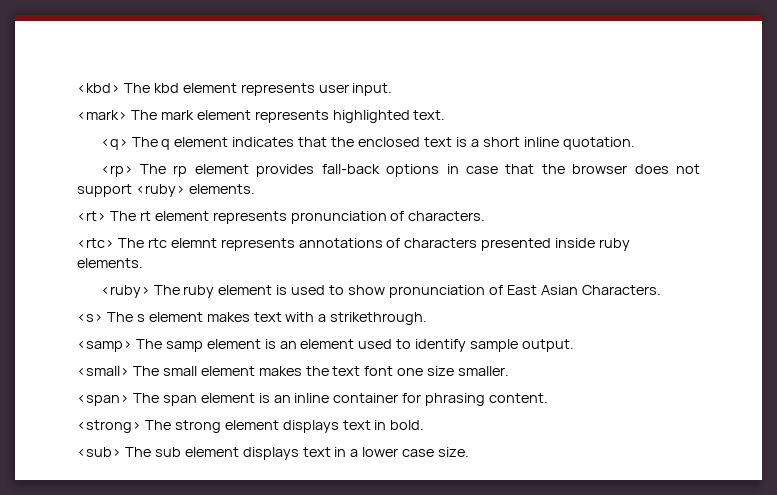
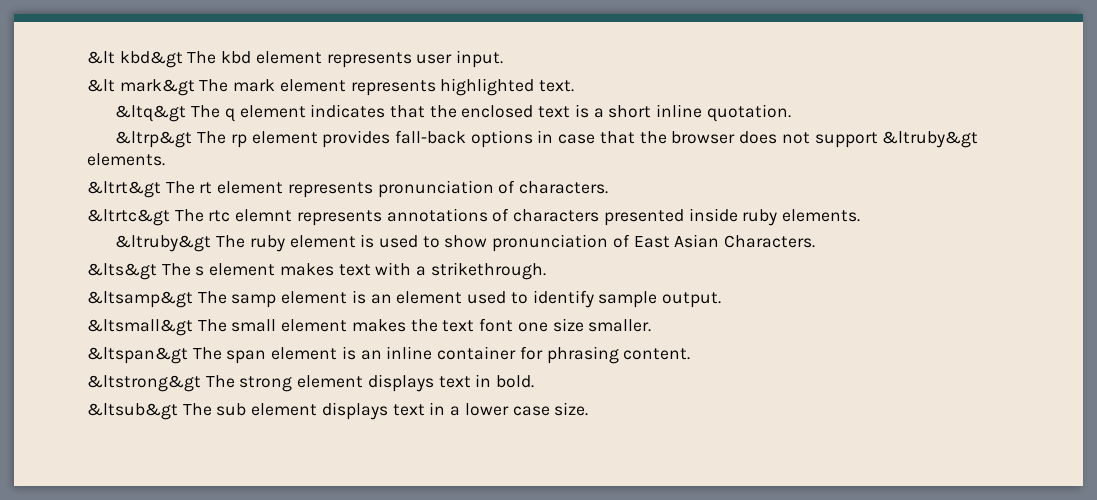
[77,83,120,93] <kbd> -> [87,51,183,68] &lt kbd&gt
[77,110,127,120] <mark> -> [87,79,195,96] &lt mark&gt
[100,139,128,150] <q> -> [115,105,187,122] &ltq&gt
[100,165,133,177] <rp> -> [115,131,193,148] &ltrp&gt
[135,184,255,197] [77,211,106,221] <ruby> elements. // <rt> -> [882,131,979,148] [87,153,165,166] [87,181,161,198] &ltruby&gt elements. // &ltrt&gt
[77,238,114,248] <rtc> -> [87,209,170,226] &ltrtc&gt
[100,285,150,298] <ruby> -> [115,235,212,252] &ltruby&gt
[77,314,103,322] <s> -> [87,263,157,280] &lts&gt
[77,341,132,352] <samp> -> [87,291,193,308] &ltsamp&gt
[77,366,129,376] <small> -> [87,319,193,336] &ltsmall&gt
[77,395,129,406] <span> -> [87,347,188,364] &ltspan&gt
[77,420,141,433] <strong> -> [87,375,201,392] &ltstrong&gt
[77,447,121,457] <sub> -> [87,403,178,420] &ltsub&gt

